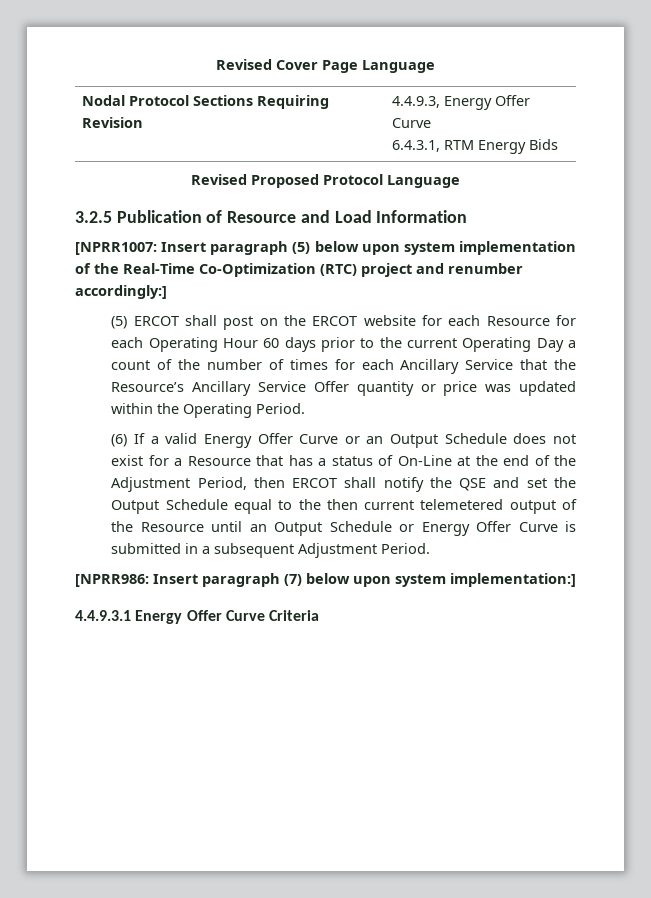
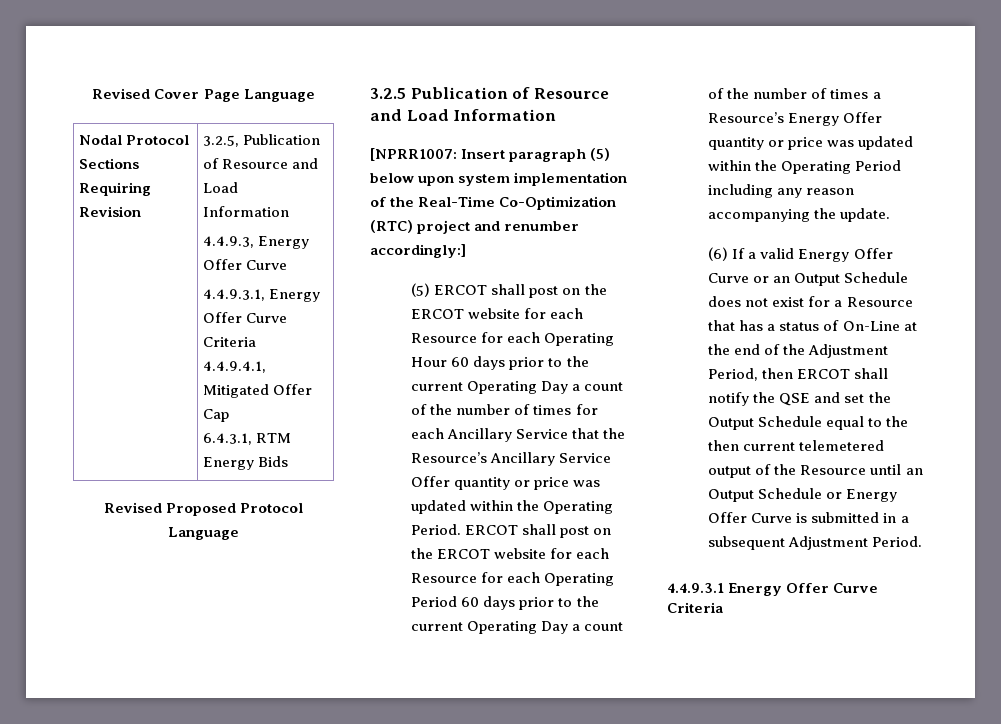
[392,95,531,110] [392,118,432,128] 4.4.9.3, Energy Offer Curve -> [203,134,321,147] [203,158,319,169] [203,182,239,193] [203,206,290,217] [203,236,310,249] [203,259,288,270] [203,289,321,302] [203,312,288,323] [203,337,257,347] [203,361,267,373] [203,384,313,398] [203,409,230,422] 3.2.5, Publication of Resource and Load Information // 4.4.9.3, Energy Offer Curve // 4.4.9.3.1, Energy Offer Curve Criteria // 4.4.9.4.1, Mitigated Offer Cap
(306, 408) none -> [465,524,612,538] [411,548,610,559] [411,572,615,586] [411,596,599,610] [411,621,624,634] [708,88,881,99] [708,112,883,126] [708,136,914,150] [708,160,902,174] [708,184,855,198] [708,208,891,222] ERCOT shall post on the ERCOT website for each Resource for each Operating Period 60 days prior to the current Operating Day a count of the number of times a Resource’s Energy Offer quantity or price was updated within the Operating Period including any reason accompanying the update.
[75,573,576,587] // [NPRR986: Insert paragraph (7) below upon system implementation:] -> (923, 541) none

